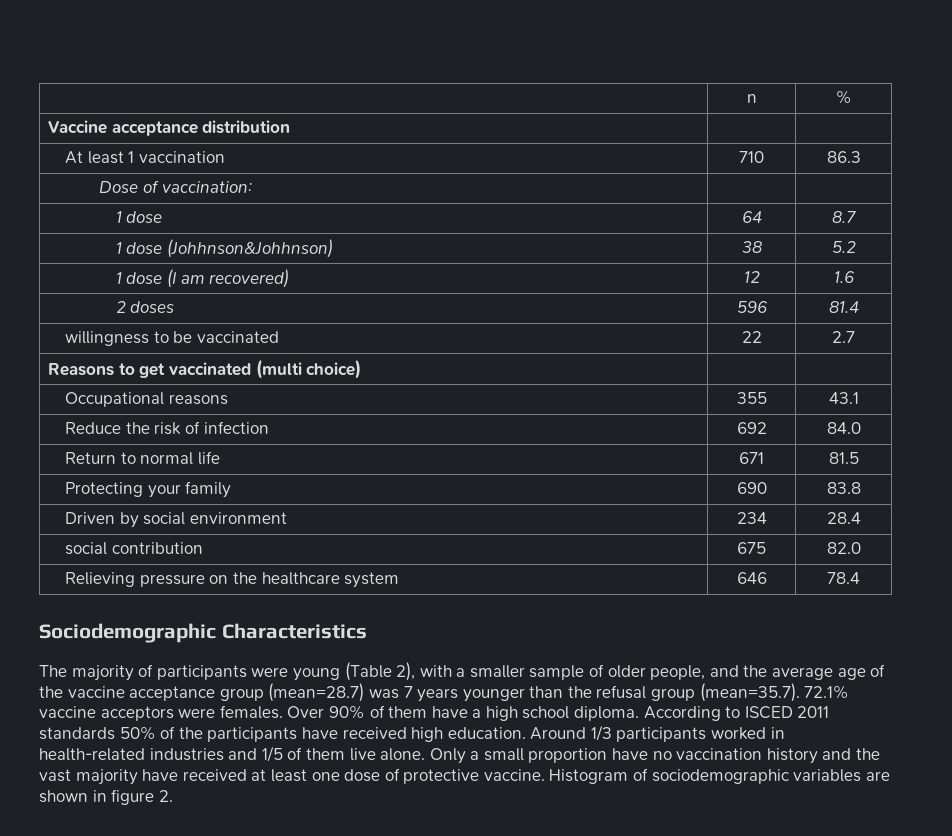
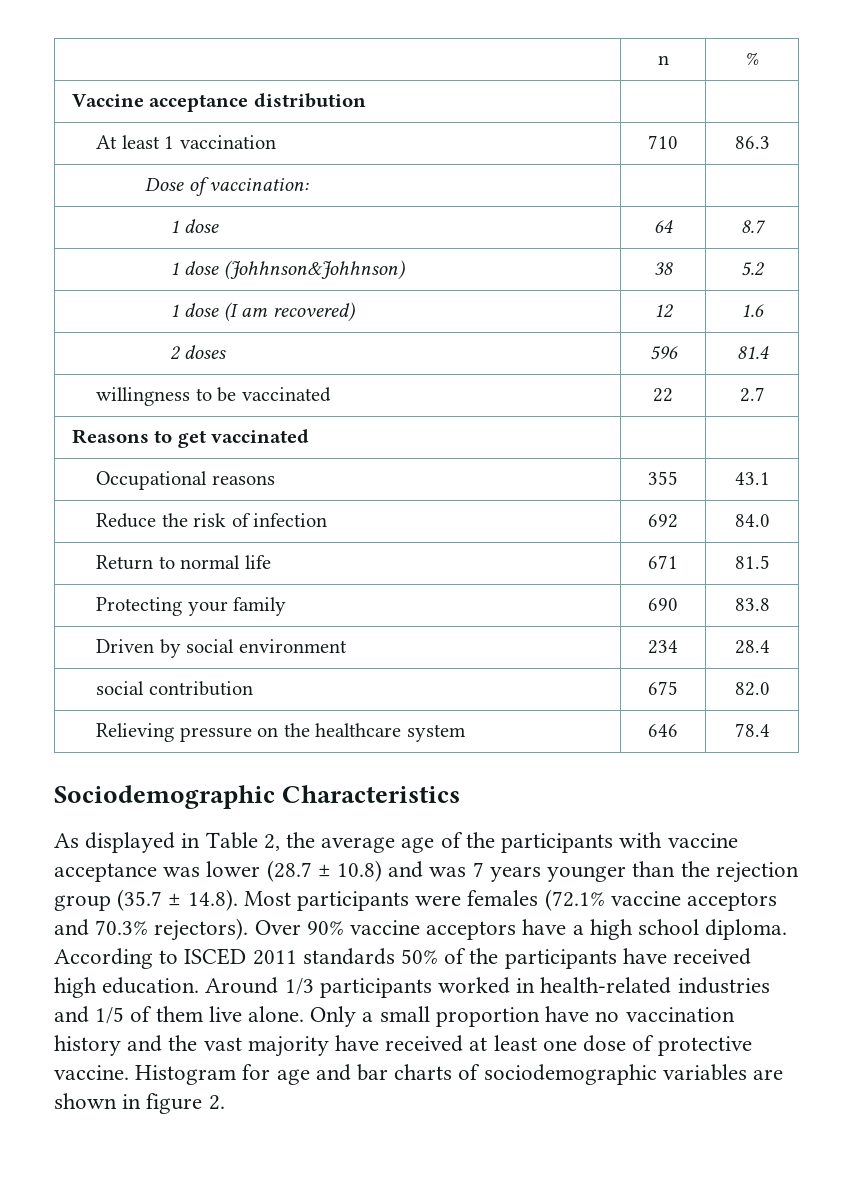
[255,359,362,379] (multi choice) -> (310, 436) none
[39,662,739,681] The majority of participants were young (Table 2), with a smaller sample of older people, and -> [54,832,280,853] As displayed in Table 2,
[67,683,365,702] vaccine acceptance group (mean=28.7) -> [501,832,738,853] [54,860,424,882] participants with vaccine acceptance was lower (28.7 ± 10.8) and
[596,683,850,702] [39,705,428,721] refusal group (mean=35.7). 72.1% vaccine acceptors were females. Over 90% of them -> [715,862,799,883] [54,889,778,911] [54,918,517,941] rejection group (35.7 ± 14.8). Most participants were females (72.1% vaccine acceptors and 70.3% rejectors). Over 90% vaccine acceptors
(629, 776) none -> [242,1064,453,1085] for age and bar charts

